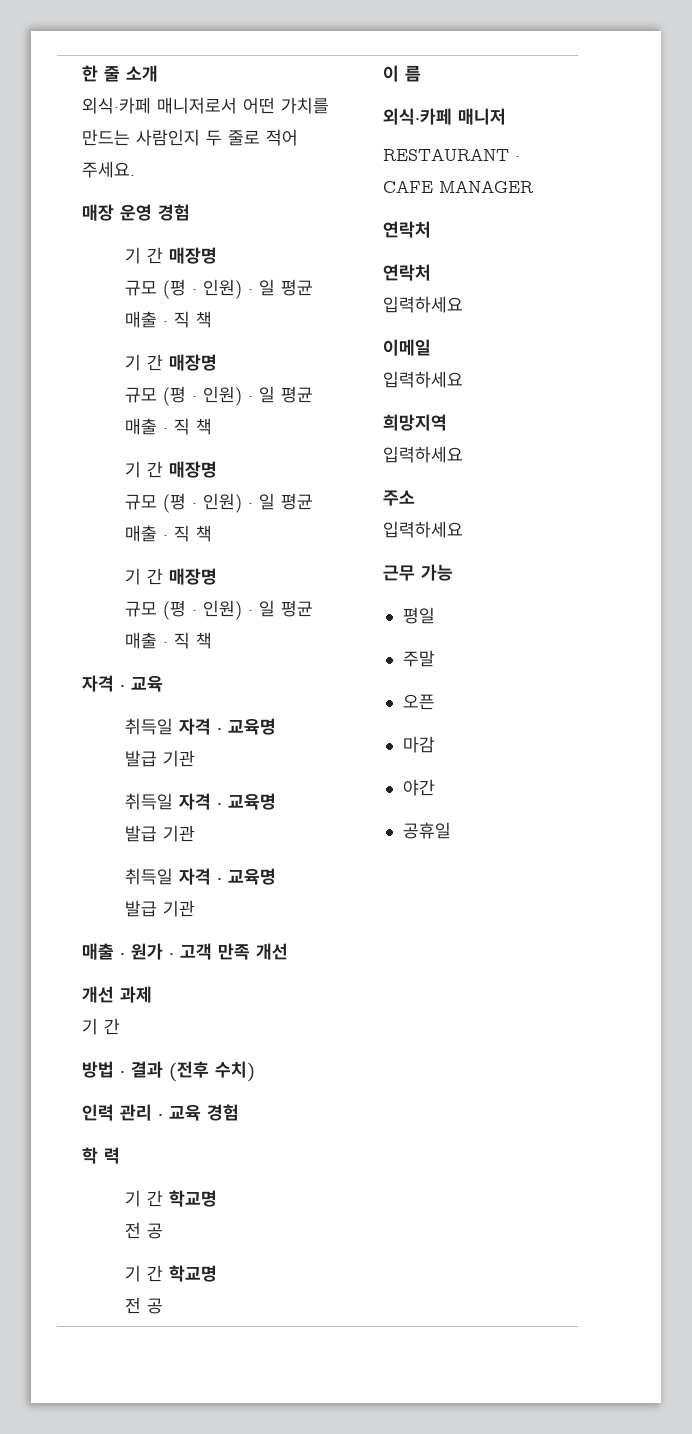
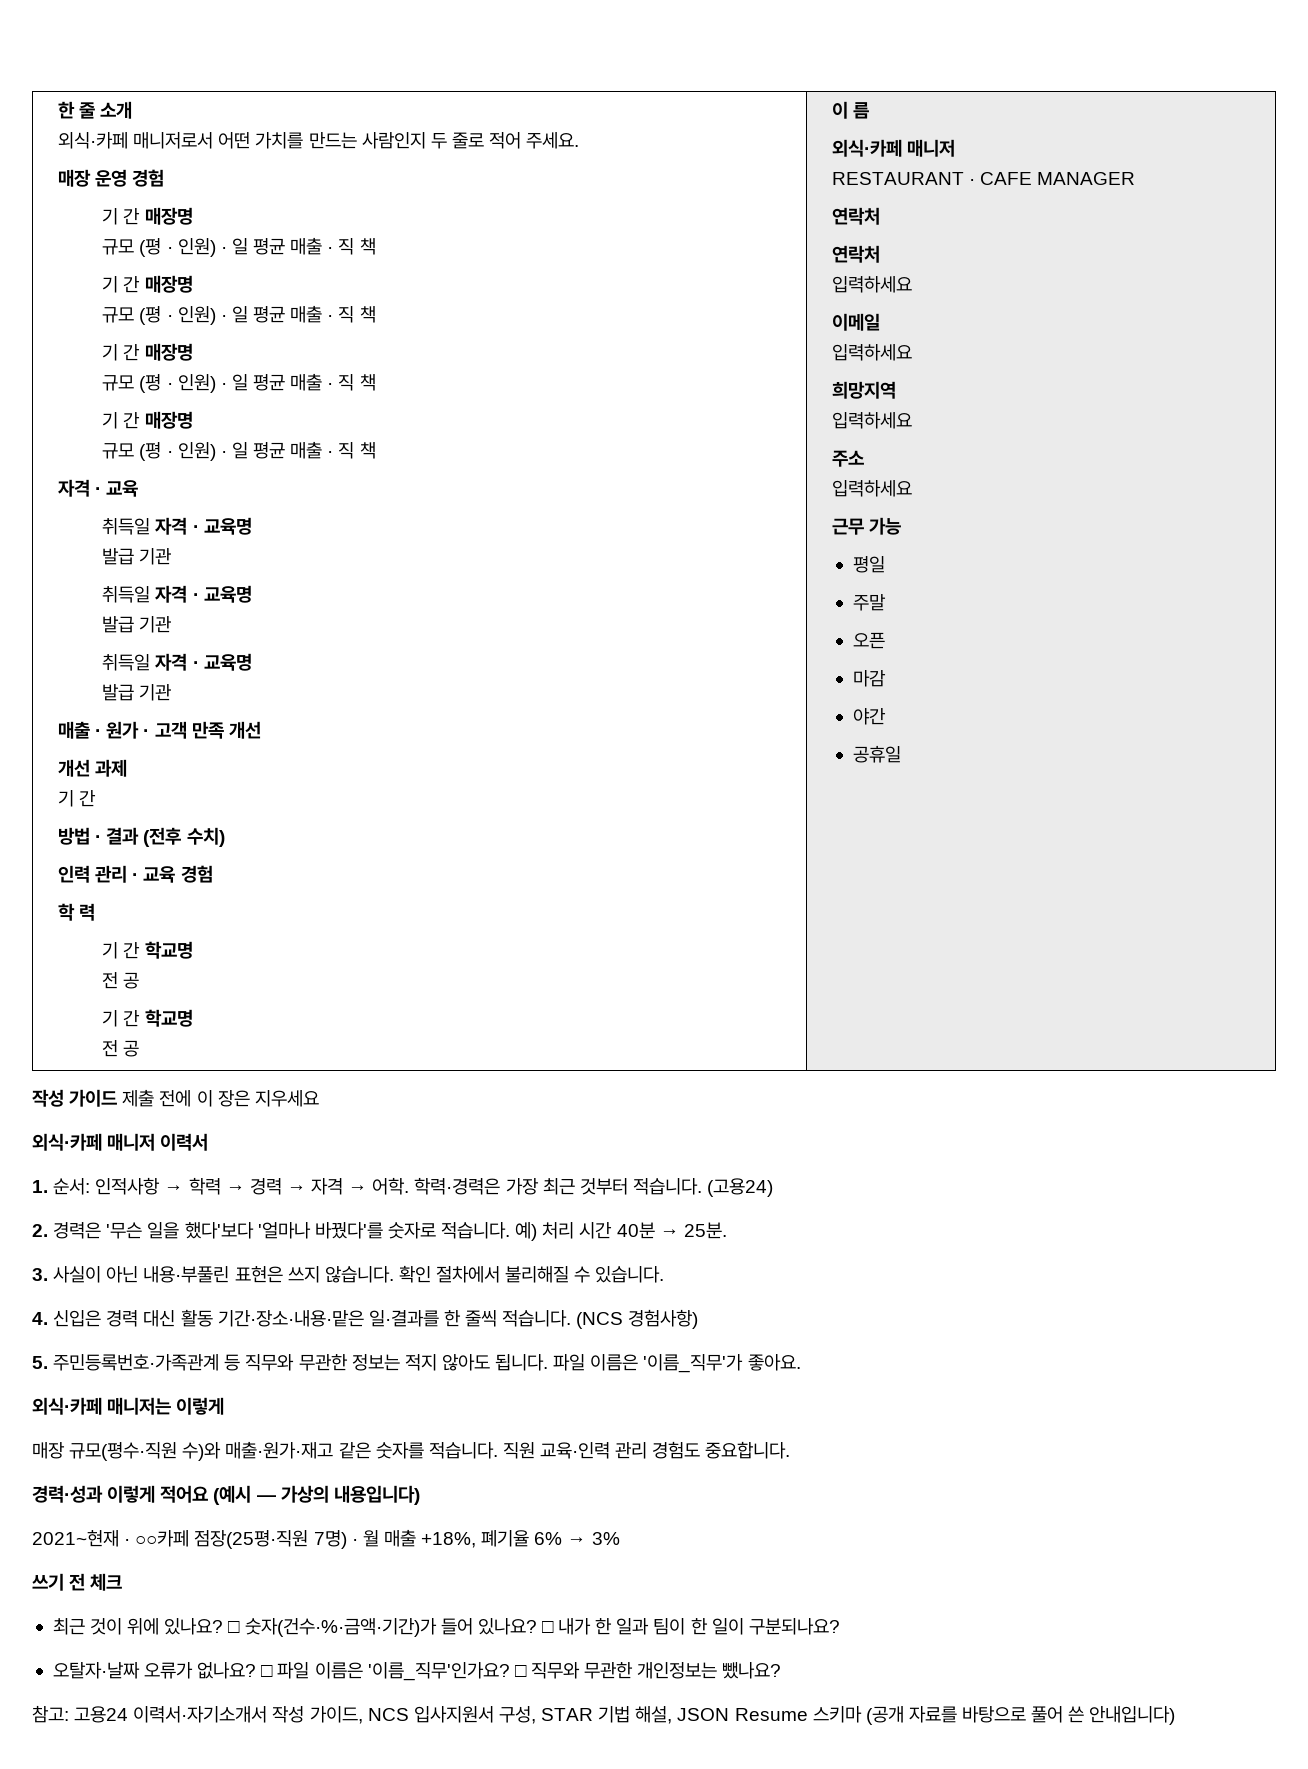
(451, 830) none -> [32,1089,319,1107] [32,1133,209,1151] [32,1177,774,1197] [32,1222,727,1241] [32,1265,665,1283] [32,1309,699,1329] [32,1354,801,1373] [32,1397,225,1415] [32,1441,791,1461] [32,1485,420,1505] [32,1529,620,1549] [32,1573,123,1591] [52,1618,840,1637] [52,1662,782,1681] [32,1705,1176,1725] // 작성 가이드 제출 전에 이 장은 지우세요 // 외식·카페 매니저 이력서 // 1. 순서: 인적사항 → 학력 → 경력 → 자격 → 어학. 학력·경력은 가장 최근 것부터 적습니다. (고용24) // 2. 경력은 '무슨 일을 했다'보다 '얼마나 바꿨다'를 숫자로 적습니다. 예) 처리 시간 40분 → 25분. // 3. 사실이 아닌 내용·부풀린 표현은 쓰지 않습니다. 확인 절차에서 불리해질 수 있습니다. // 4. 신입은 경력 대신 활동 기간·장소·내용·맡은 일·결과를 한 줄씩 적습니다. (NCS 경험사항) // 5. 주민등록번호·가족관계 등 직무와 무관한 정보는 적지 않아도 됩니다. 파일 이름은 '이름_직무'가 좋아요. // 외식·카페 매니저는 이렇게 // 매장 규모(평수·직원 수)와 매출·원가·재고 같은 숫자를 적습니다. 직원 교육·인력 관리 경험도 중요합니다. // 경력·성과 이렇게 적어요 (예시 — 가상의 내용입니다) // 2021~현재 · ○○카페 점장(25평·직원 7명) · 월 매출 +18%, 폐기율 6% → 3% // 쓰기 전 체크 // 최근 것이 위에 있나요? □ 숫자(건수·%·금액·기간)가 들어 있나요? □ 내가 한 일과 팀이 한 일이 구분되나요? // 오탈자·날짜 오류가 없나요? □ 파일 이름은 '이름_직무'인가요? □ 직무와 무관한 개인정보는 뺐나요? // 참고: 고용24 이력서·자기소개서 작성 가이드, NCS 입사지원서 구성, STAR 기법 해설, JSON Resume 스키마 (공개 자료를 바탕으로 풀어 쓴 안내입니다)

